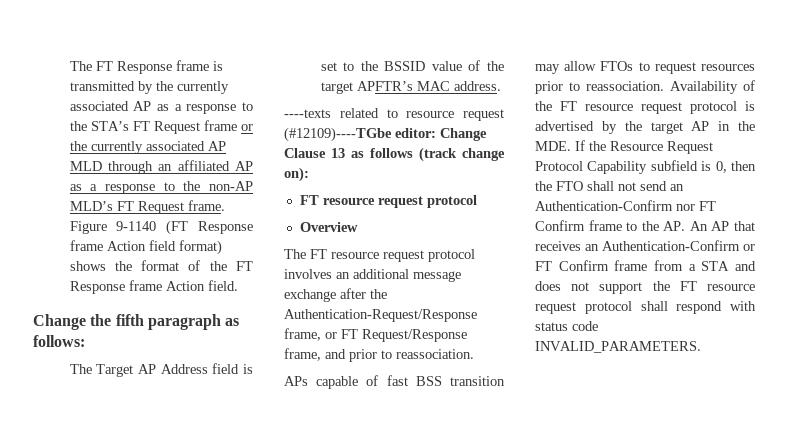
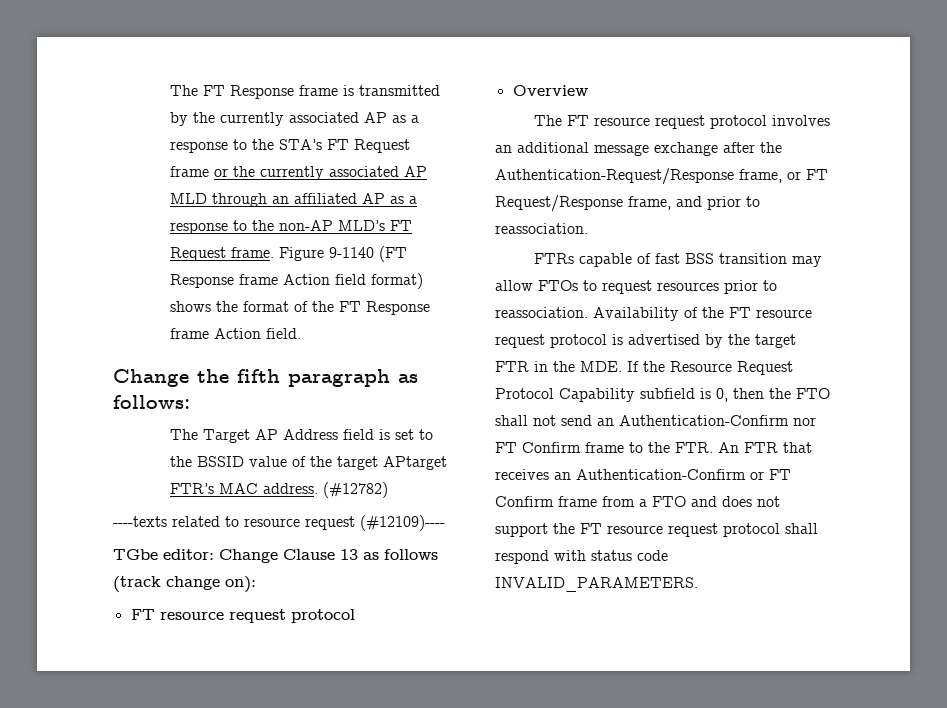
[356,81,413,91] APFTR’s -> [382,456,447,470] [169,483,214,494] APtarget FTR’s
(501, 86) none -> [322,482,388,498] (#12782)
[284,127,392,142] (#12109)----TGbe -> [360,515,445,531] [113,549,158,560] (#12109)---- // TGbe
[284,376,308,386] APs -> [533,253,574,264] FTRs
[691,121,710,131] AP -> [495,361,529,372] FTR
[663,221,730,231] AP. An AP -> [675,442,778,453] FTR. An FTR
[701,261,730,271] STA -> [652,496,686,507] FTO

